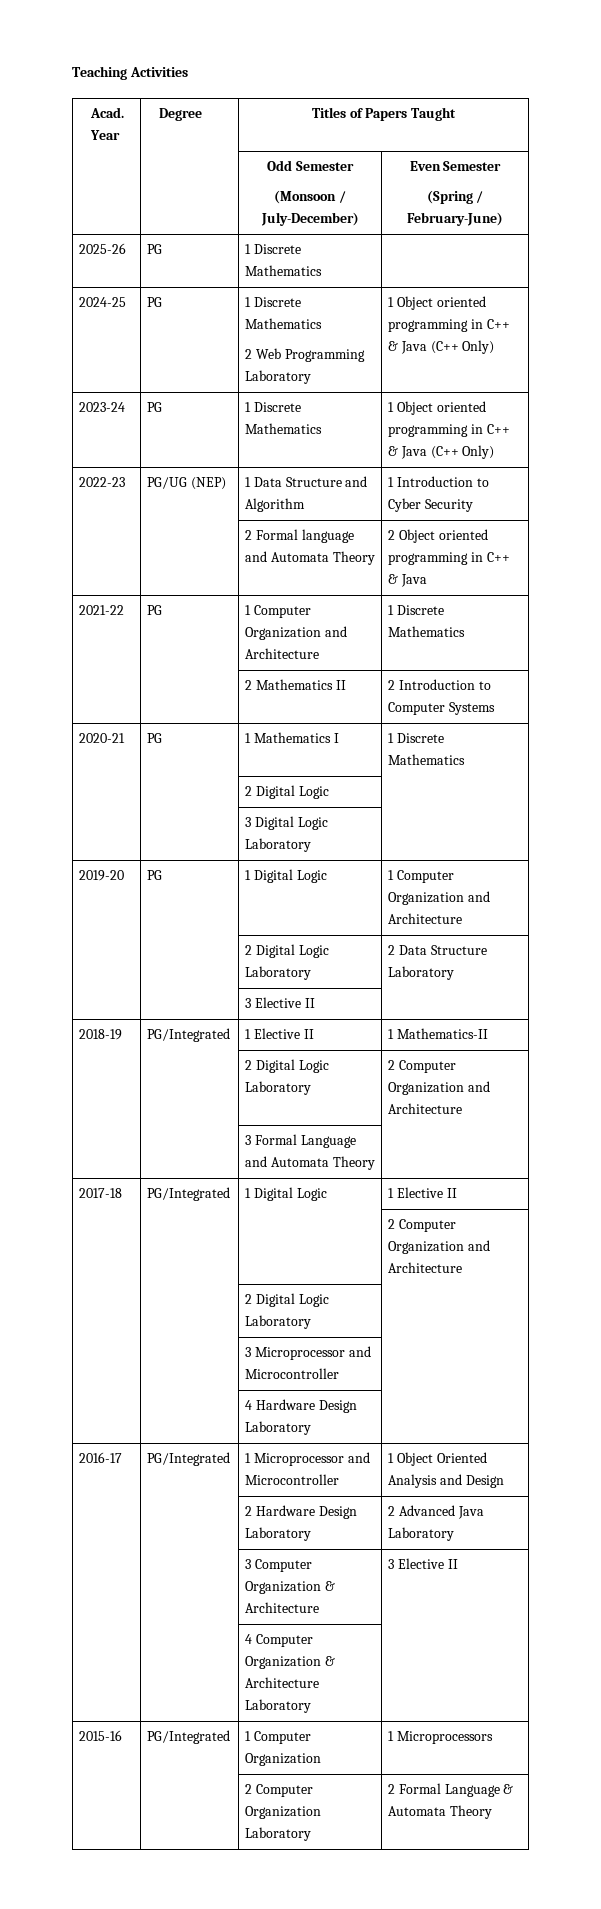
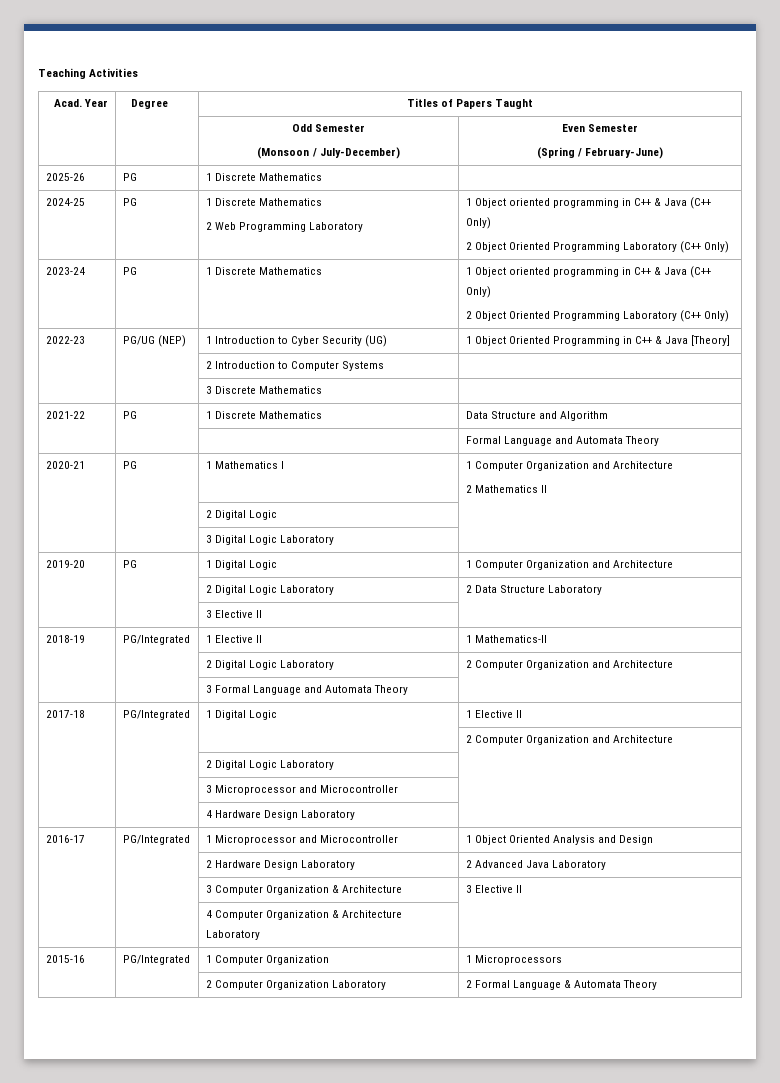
(495, 347) none -> [465,241,730,253] // 2 Object Oriented Programming Laboratory (C++ Only)
[79,477,126,487] [147,477,226,490] [245,476,368,487] [245,498,306,512] // 2022-23 | PG/UG (NEP) | 1 Data Structure and Algorithm -> [465,310,730,322] [45,336,85,344] [122,335,186,347] // 2 Object Oriented Programming Laboratory (C++ Only) // 2022-23 | PG/UG (NEP)
[245,529,354,543] [245,551,375,565] [388,529,488,543] [388,552,510,565] [388,574,427,587] [79,605,125,615] [147,605,163,615] [245,605,311,618] [245,626,347,640] [245,648,320,659] [388,605,444,615] [388,626,466,637] [245,679,346,690] [388,679,491,690] [388,702,495,715] // | | 2 Formal language and Automata Theory | 2 Object oriented programming in C++ & Java // 2021-22 | PG | 1 Computer Organization and Architecture | 1 Discrete Mathematics // | | 2 Mathematics II | 2 Introduction to Computer Systems -> [365,335,388,347] [465,335,731,346] [205,361,384,371] [205,386,322,394] [45,411,85,419] [122,411,137,419] [205,411,322,419] [465,411,608,421] [465,436,659,446] (UG) | 1 Object Oriented Programming in C++ & Java [Theory] // | | 2 Introduction to Computer Systems | // | | 3 Discrete Mathematics | // 2021-22 | PG | 1 Discrete Mathematics | Data Structure and Algorithm // | | | Formal Language and Automata Theory
[396,733,444,743] [388,754,466,765] Discrete Mathematics -> [474,461,673,471] [465,485,547,493] Computer Organization and Architecture // 2 Mathematics II

